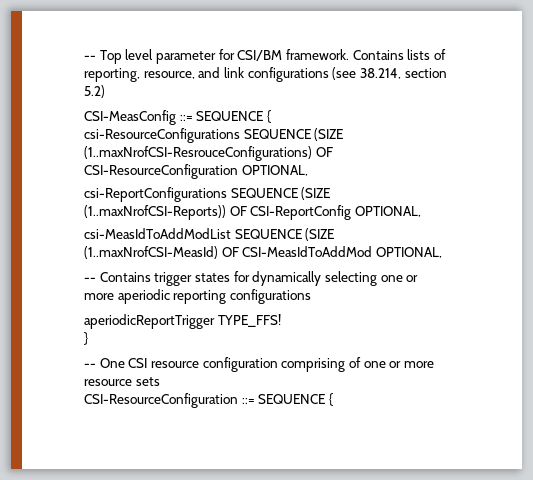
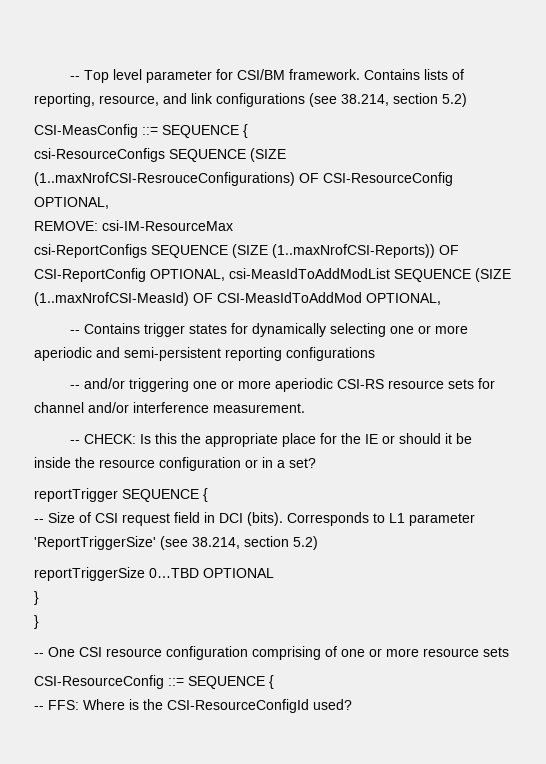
[84,128,240,143] csi-ResourceConfigurations -> [34,148,165,162] csi-ResourceConfigs
[84,164,308,179] [84,187,227,202] CSI-ResourceConfiguration OPTIONAL, // csi-ReportConfigurations -> [323,172,453,186] [34,197,109,209] [34,220,233,231] [34,244,147,258] CSI-ResourceConfig OPTIONAL, // REMOVE: csi-IM-ResourceMax // csi-ReportConfigs
(421, 211) // -> (225, 275) none
(170, 296) none -> [96,347,221,361] and semi-persistent
[84,314,281,329] aperiodicReportTrigger TYPE_FFS! -> [70,378,496,392] [34,402,305,413] [70,433,473,447] [34,457,316,471] [34,488,208,502] [34,512,475,526] [34,536,318,550] [34,567,274,581] [34,591,39,605] -- and/or triggering one or more aperiodic CSI-RS resource sets for channel and/or interference measurement. // -- CHECK: Is this the appropriate place for the IE or should it be inside the resource configuration or in a set? // reportTrigger SEQUENCE { // -- Size of CSI request field in DCI (bits). Corresponds to L1 parameter 'ReportTriggerSize' (see 38.214, section 5.2) // reportTriggerSize 0…TBD OPTIONAL // }
[84,393,333,408] CSI-ResourceConfiguration ::= SEQUENCE { -> [34,675,274,689] [34,699,352,713] CSI-ResourceConfig ::= SEQUENCE { // -- FFS: Where is the CSI-ResourceConfigId used?

